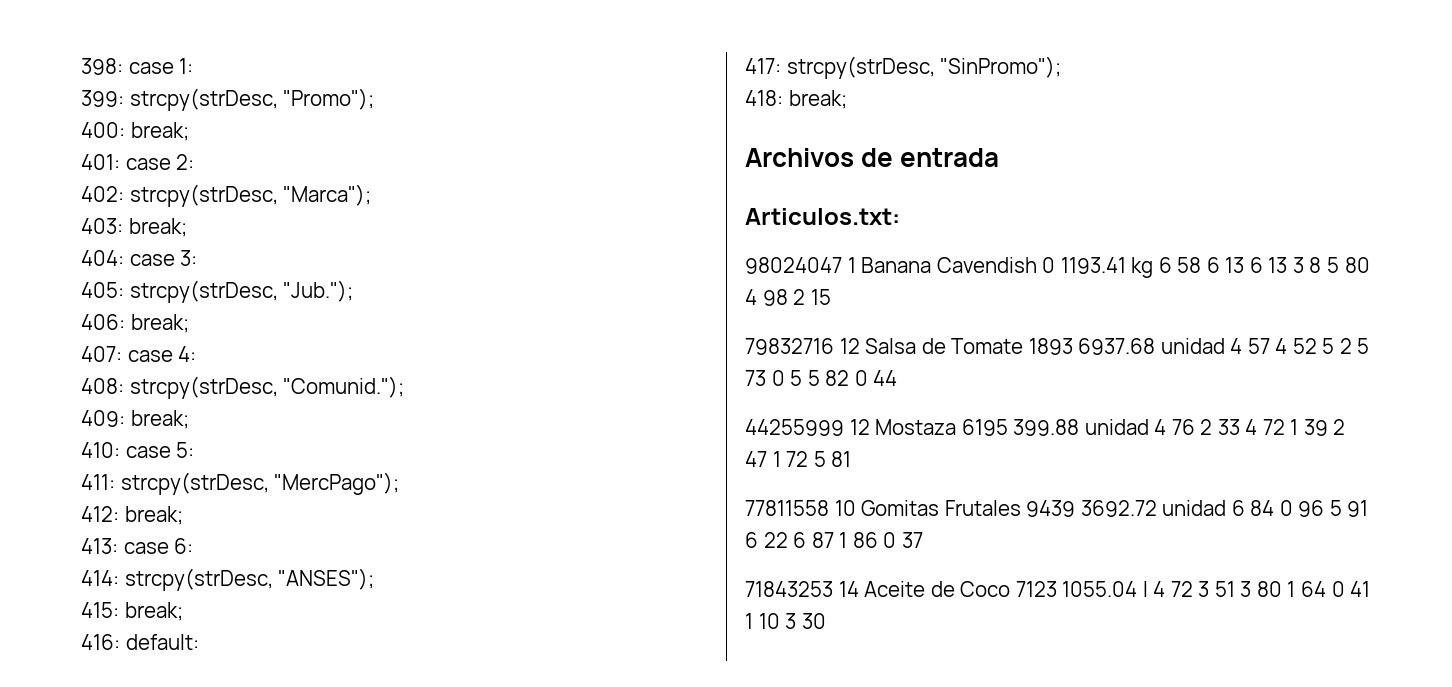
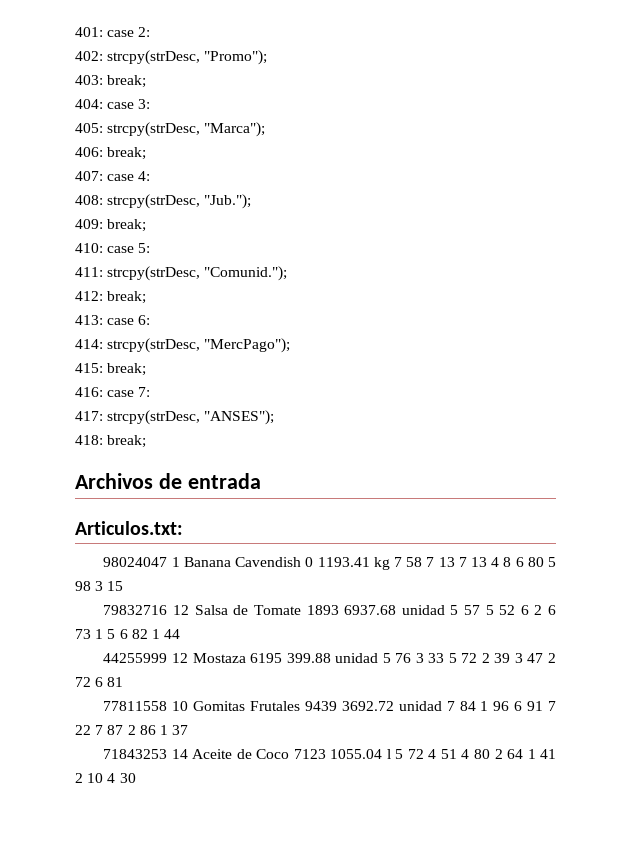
[81,58,194,75] [81,88,375,111] [81,122,189,141] 398: case 1: // 399: strcpy(strDesc, "Promo"); // 400: break; // -> (75, 32) none
[283,184,372,206] "Marca"); -> [204,50,268,65] "Promo");
[283,280,354,302] "Jub."); -> [204,122,266,137] "Marca");
[283,376,405,398] "Comunid."); -> [204,194,252,209] "Jub.");
[274,472,400,495] "MercPago"); -> [204,266,288,281] "Comunid.");
[278,568,375,590] "ANSES"); -> [204,338,291,353] "MercPago");
[125,634,199,650] default: -> [107,387,151,397] case 7:
[940,56,1062,78] "SinPromo"); -> [204,410,275,425] "ANSES");
[1158,257,1370,273] [745,289,806,306] 6 58 6 13 6 13 3 8 5 80 4 98 2 -> [393,557,556,567] [75,581,104,591] 7 58 7 13 7 13 4 8 6 80 5 98 3
[1230,338,1370,354] [745,370,868,386] 4 57 4 52 5 2 5 73 0 5 5 82 0 -> [450,605,556,615] [75,629,160,639] 5 57 5 52 6 2 6 73 1 5 6 82 1
[1154,419,1346,436] [745,451,826,467] 4 76 2 33 4 72 1 39 2 47 1 72 5 -> [382,653,556,663] [75,677,104,687] 5 76 3 33 5 72 2 39 3 47 2 72 6
[1231,500,1369,517] [745,532,897,548] 6 84 0 96 5 91 6 22 6 87 1 86 0 -> [446,701,556,711] [75,725,168,735] 7 84 1 96 6 91 7 22 7 87 2 86 1
[1153,581,1371,597] [745,613,797,629] 4 72 3 51 3 80 1 64 0 41 1 10 3 -> [395,749,556,759] [75,773,116,783] 5 72 4 51 4 80 2 64 1 41 2 10 4

